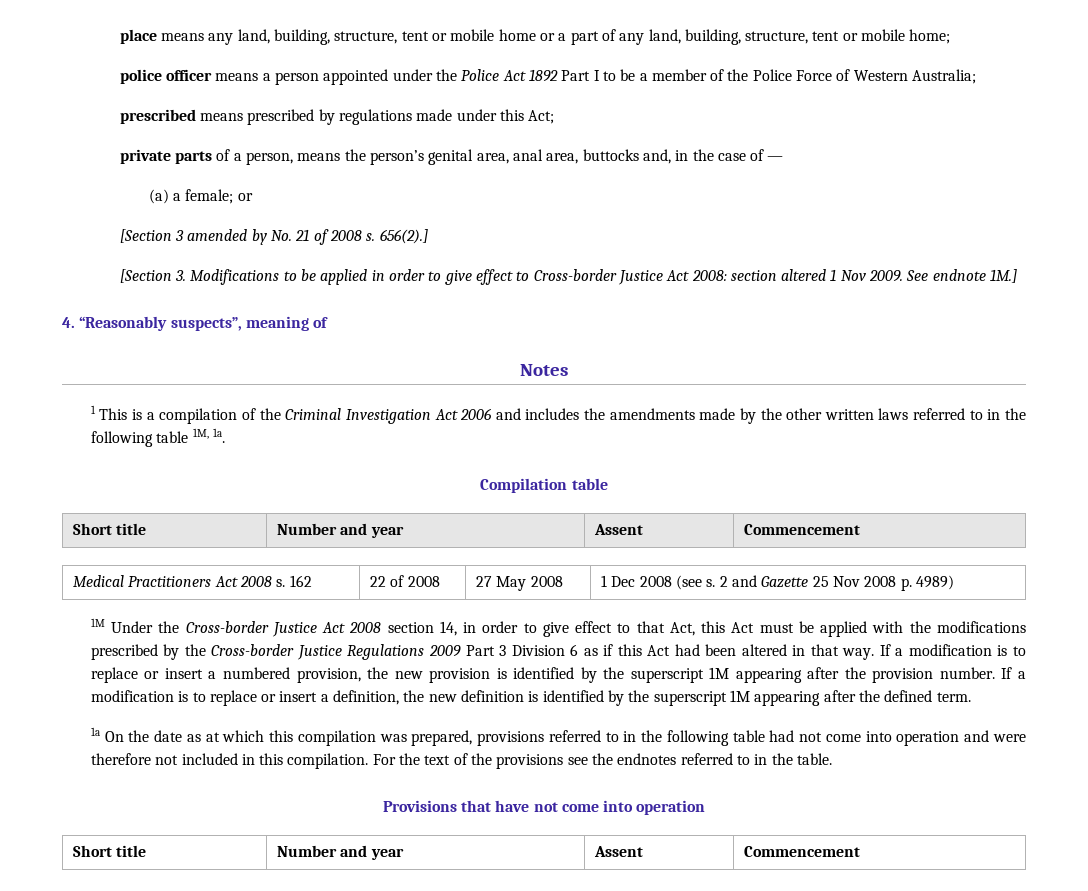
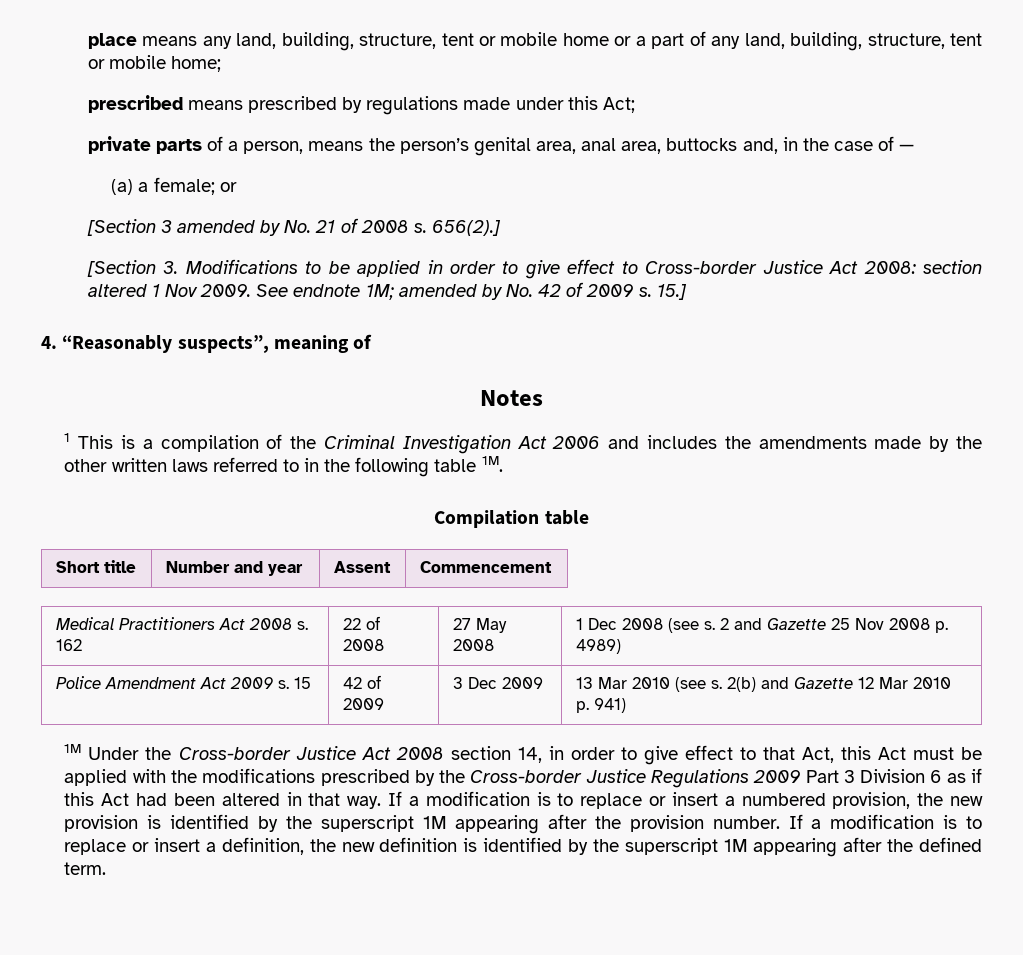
[119,69,977,85] // police officer means a person appointed under the Police Act 1892 Part I to be a member of the Police Force of Western Australia; -> (222, 64) none
[990,269,1018,283] 1M.] -> [365,282,687,300] 1M; amended by No. 42 of 2009 s. 15.]
[192,428,225,443] 1M, 1a. -> [481,456,503,472] 1M.
(954, 582) none -> [55,676,311,689] [342,675,381,689] [342,698,384,710] [452,677,543,689] [575,677,951,692] [575,698,626,713] // Police Amendment Act 2009 s. 15 | 42 of 2009 | 3 Dec 2009 | 13 Mar 2010 (see s. 2(b) and Gazette 12 Mar 2010 p. 941)
[90,727,1026,746] [90,753,832,769] [382,800,706,815] [73,845,147,857] [277,845,404,860] [594,846,644,857] [744,846,861,857] // 1a On the date as at which this compilation was prepared, provisions referred to in the following table had not come into operation and were therefore not included in this compilation. For the text of the provisions see the endnotes referred to in the table. // Provisions that have not come into operation // Short title | Number and year | Assent | Commencement -> (107, 868) none

